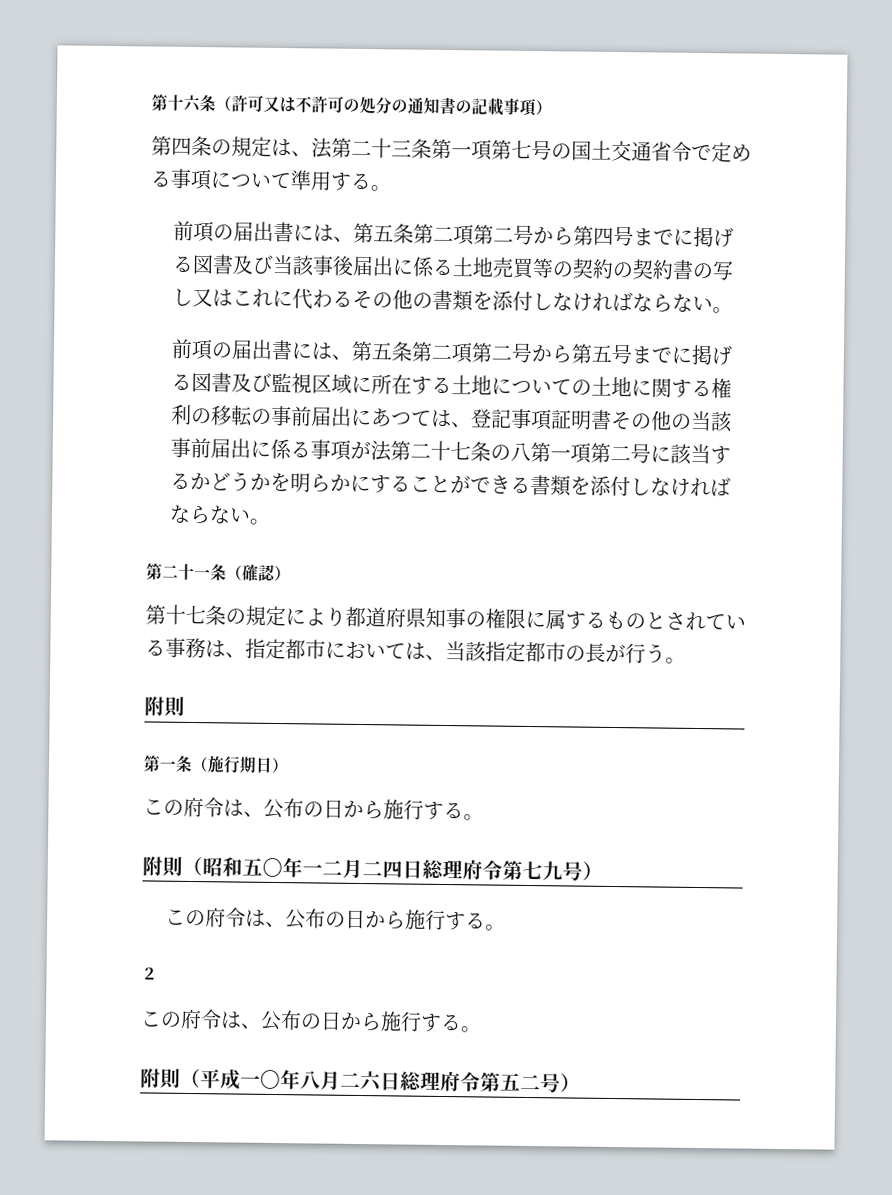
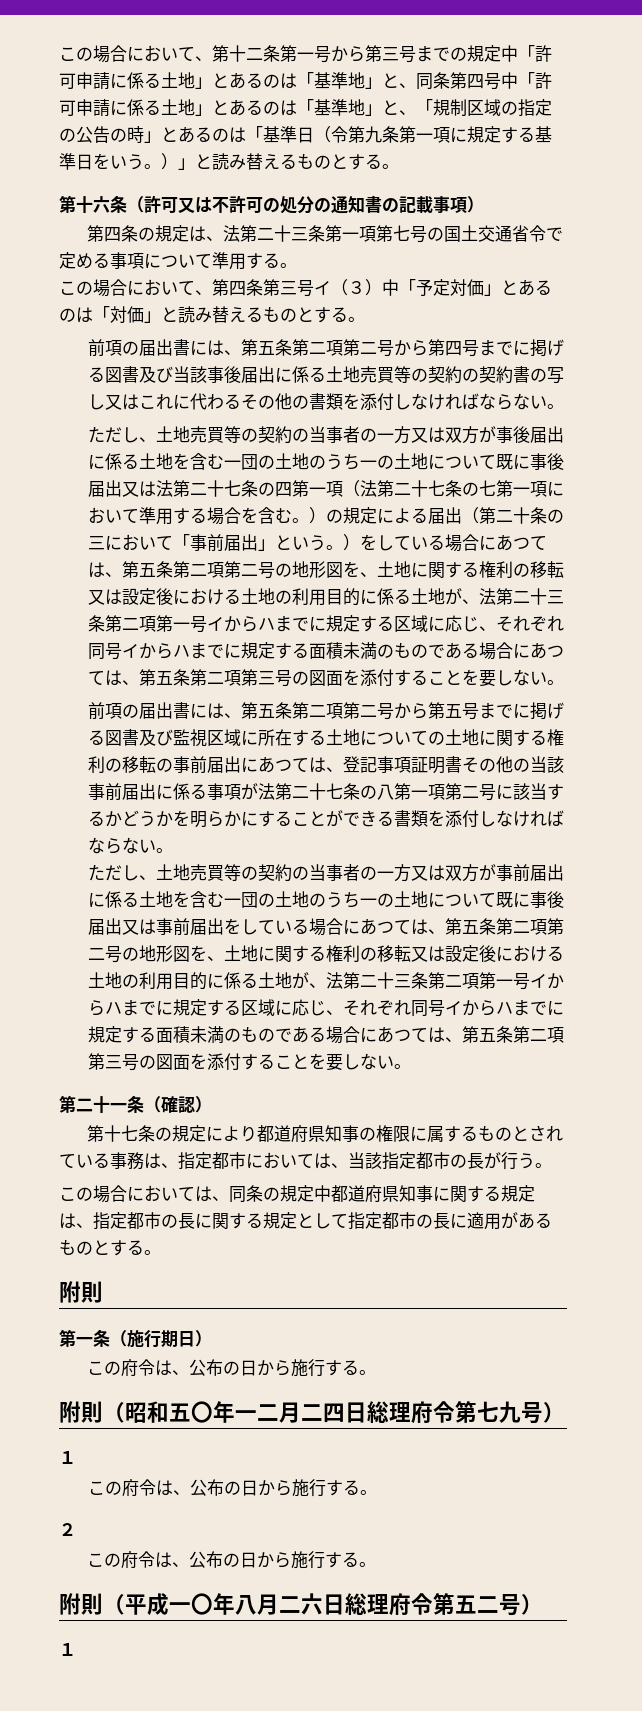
(151, 102) none -> [59,45,552,63] [59,72,552,90] [59,99,552,117] [59,126,552,143] [59,153,399,170] この場合において、第十二条第一号から第三号までの規定中「許可申請に係る土地」とあるのは「基準地」と、同条第四号中「許可申請に係る土地」とあるのは「基準地」と、「規制区域の指定の公告の時」とあるのは「基準日（令第九条第一項に規定する基準日をいう。）」と読み替えるものとする。 //
(391, 188) none -> [59,279,552,297] [59,306,365,323] // この場合において、第四条第三号イ（３）中「予定対価」とあるのは「対価」と読み替えるものとする。
(733, 310) none -> [87,426,564,444] [87,453,564,470] [87,480,564,497] [87,507,564,525] [87,534,547,552] [87,561,564,579] [87,588,564,606] [87,615,564,633] [87,642,564,660] [87,669,564,687] // ただし、土地売買等の契約の当事者の一方又は双方が事後届出に係る土地を含む一団の土地のうち一の土地について既に事後届出又は法第二十七条の四第一項（法第二十七条の七第一項において準用する場合を含む。）の規定による届出（第二十条の三において「事前届出」という。）をしている場合にあつては、第五条第二項第二号の地形図を、土地に関する権利の移転又は設定後における土地の利用目的に係る土地が、法第二十三条第二項第一号イからハまでに規定する区域に応じ、それぞれ同号イからハまでに規定する面積未満のものである場合にあつては、第五条第二項第三号の図面を添付することを要しない。
(270, 521) none -> [87,864,564,882] [87,891,564,908] [87,918,564,936] [87,945,564,963] [87,972,564,990] [87,999,564,1017] [87,1026,564,1044] [87,1053,411,1071] // ただし、土地売買等の契約の当事者の一方又は双方が事前届出に係る土地を含む一団の土地のうち一の土地について既に事後届出又は事前届出をしている場合にあつては、第五条第二項第二号の地形図を、土地に関する権利の移転又は設定後における土地の利用目的に係る土地が、法第二十三条第二項第一号イからハまでに規定する区域に応じ、それぞれ同号イからハまでに規定する面積未満のものである場合にあつては、第五条第二項第三号の図面を添付することを要しない。
(686, 660) none -> [59,1185,535,1203] [59,1212,552,1230] [59,1239,161,1256] // この場合においては、同条の規定中都道府県知事に関する規定は、指定都市の長に関する規定として指定都市の長に適用があるものとする。
(603, 871) none -> [59,1451,76,1464] // １
(581, 1083) none -> [59,1643,76,1656] // １

